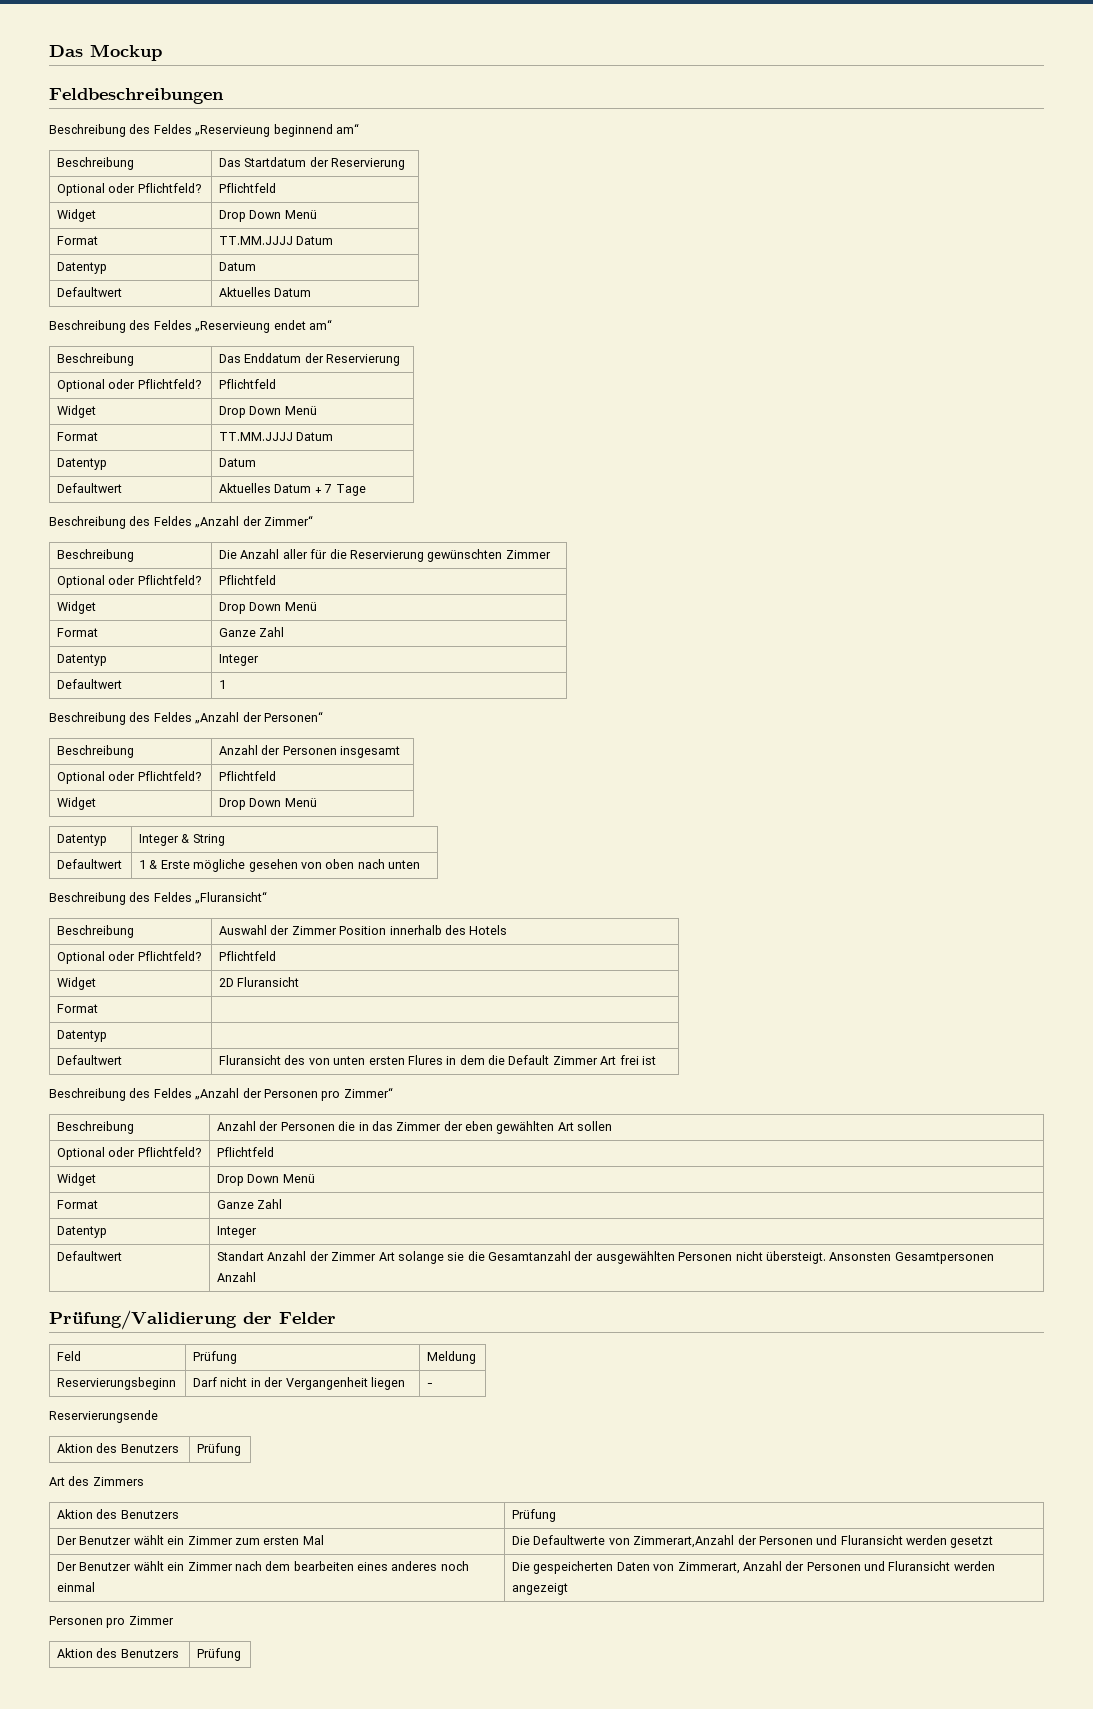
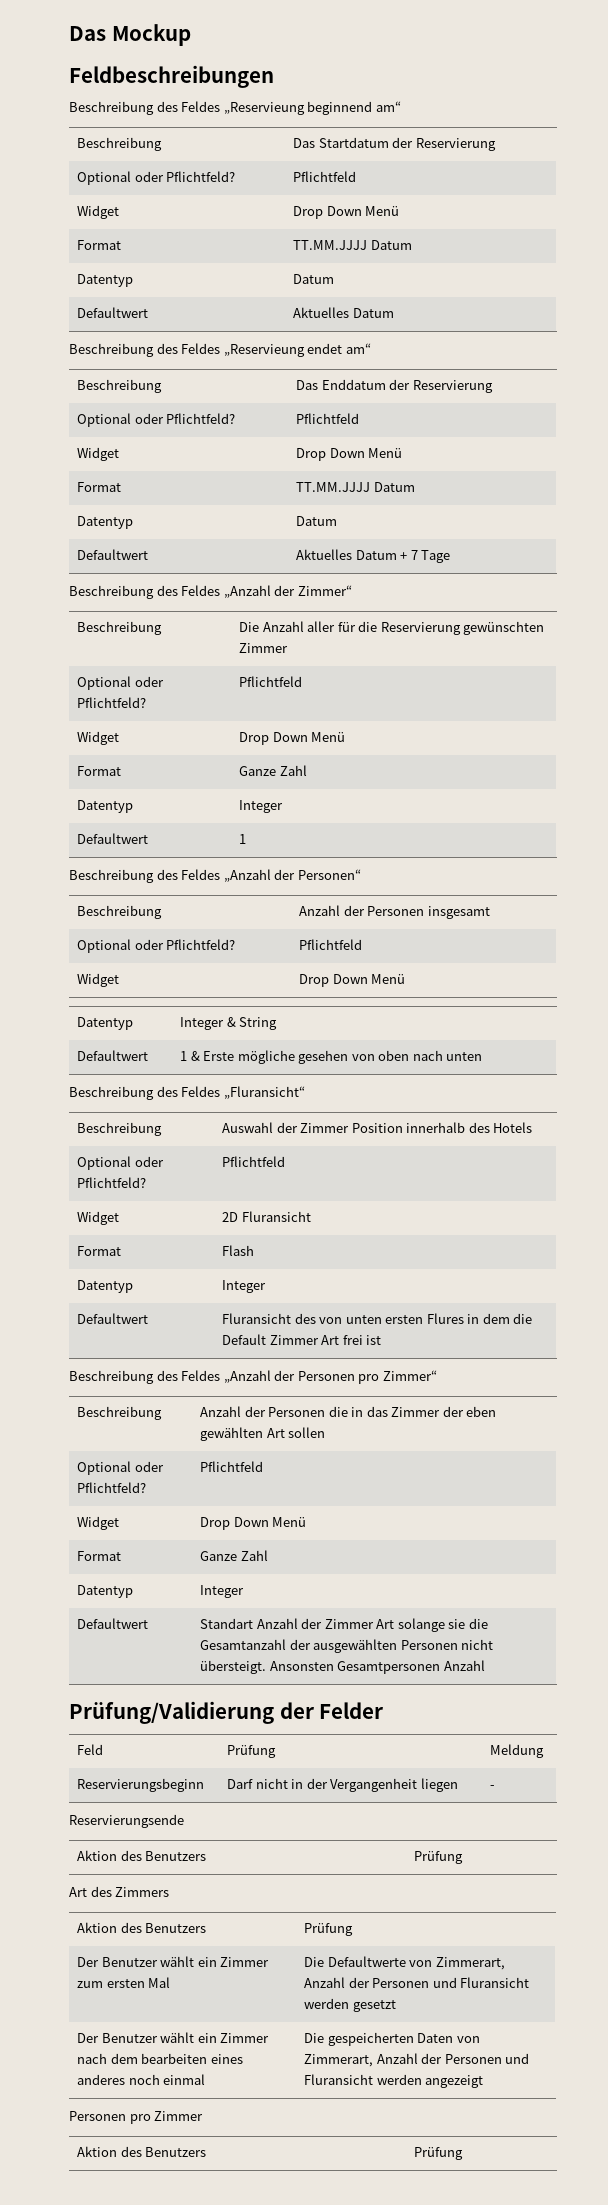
[57,1030,108,1042] // Datentyp | -> [222,1245,255,1256] [77,1280,134,1293] [222,1280,267,1293] Flash // Datentyp | Integer
[633,1535,735,1548] Zimmerart,Anzahl -> [435,1957,505,1970] [304,1977,346,1988] Zimmerart, Anzahl

